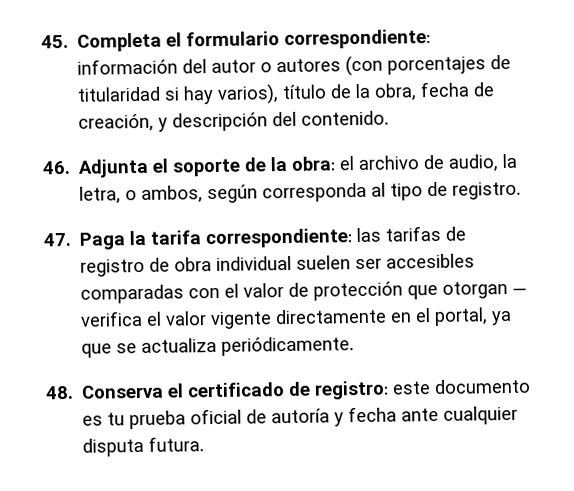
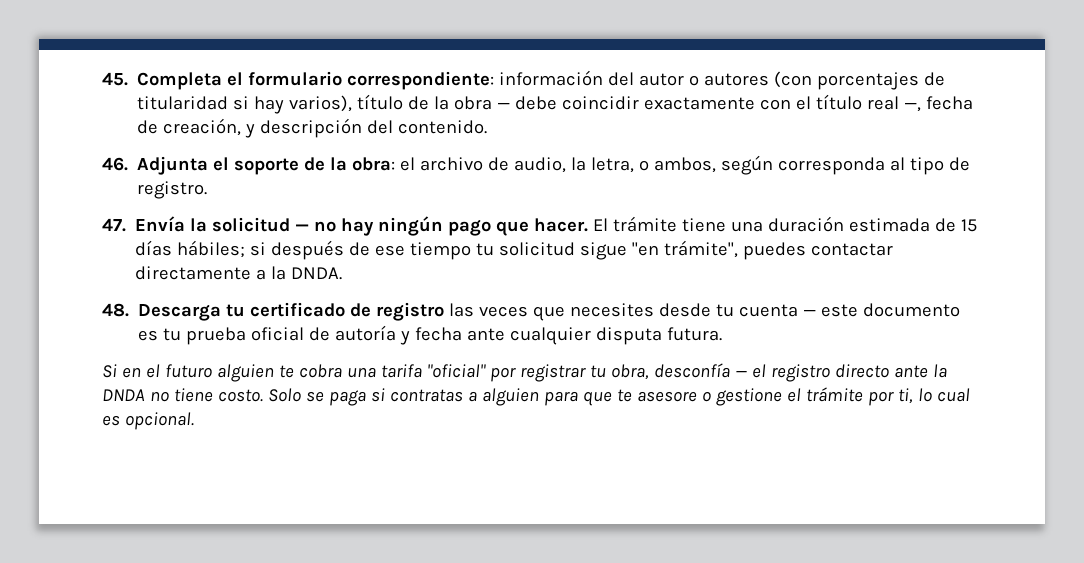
[374,83,418,101] obra, -> [454,94,922,112] obra — debe coincidir exactamente con el título real —,
[79,225,467,250] [80,253,476,277] [80,280,528,304] [80,307,513,330] [81,336,355,358] [45,380,390,400] Paga la tarifa correspondiente: las tarifas de registro de obra individual suelen ser accesibles comparadas con el valor de protección que otorgan — verifica el valor vigente directamente en el portal, ya que se actualiza periódicamente. // 48. Conserva el certificado de registro: -> [135,216,978,236] [135,240,894,260] [135,266,343,280] [102,302,817,321] Envía la solicitud — no hay ningún pago que hacer. El trámite tiene una duración estimada de 15 días hábiles; si después de ese tiempo tu solicitud sigue "en trámite", puedes contactar directamente a la DNDA. // 48. Descarga tu certificado de registro las veces que necesites desde tu cuenta —
(205, 444) none -> [102,363,947,382] [102,387,970,406] [102,412,194,430] // Si en el futuro alguien te cobra una tarifa "oficial" por registrar tu obra, desconfía — el registro directo ante la DNDA no tiene costo. Solo se paga si contratas a alguien para que te asesore o gestione el trámite por ti, lo cual es opcional.

